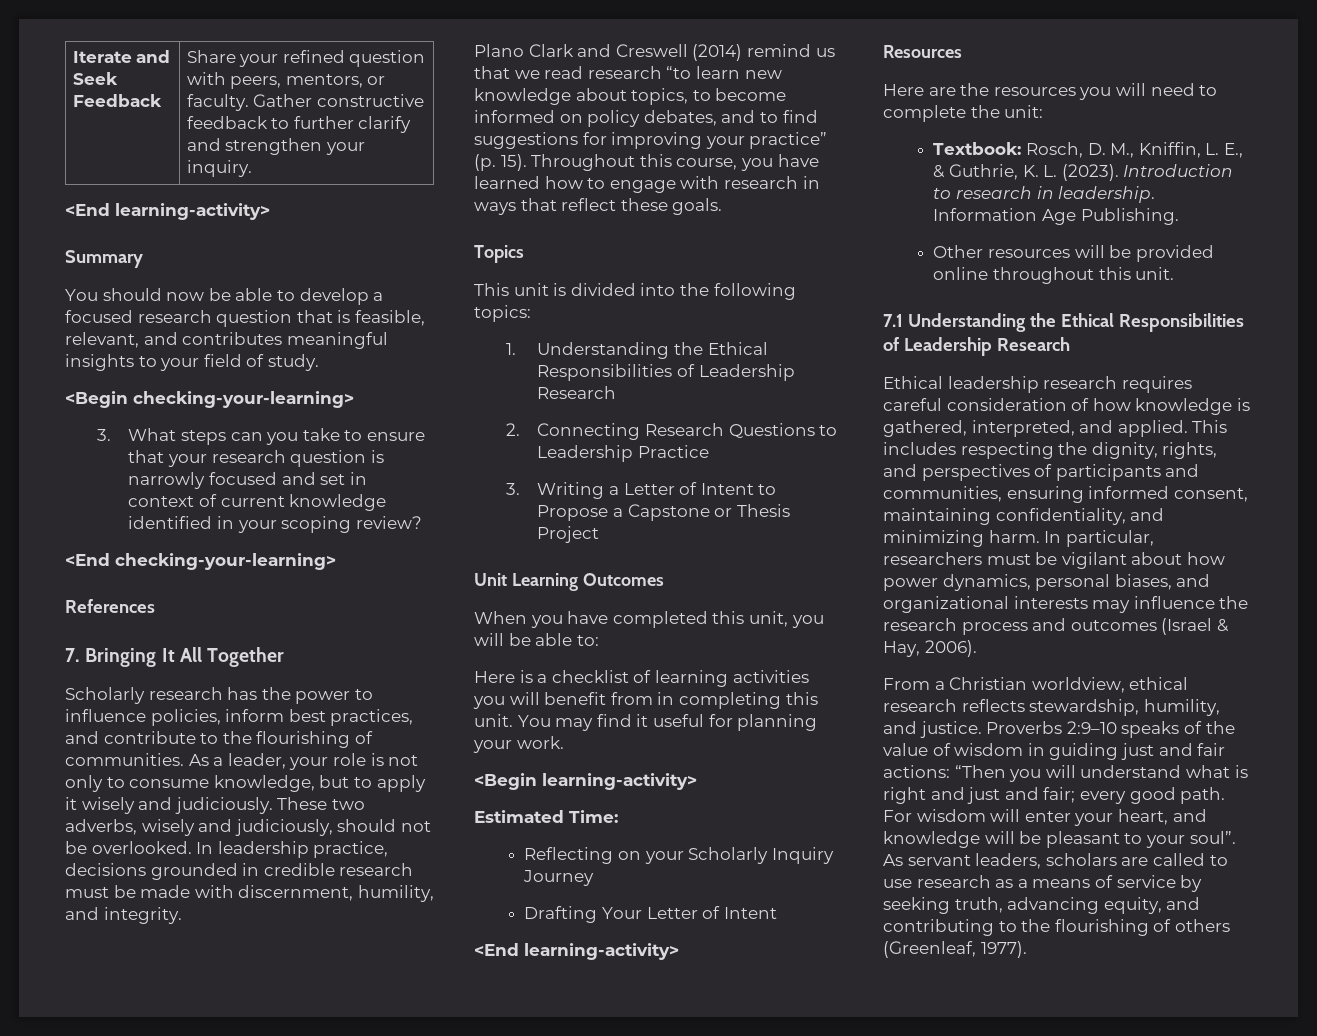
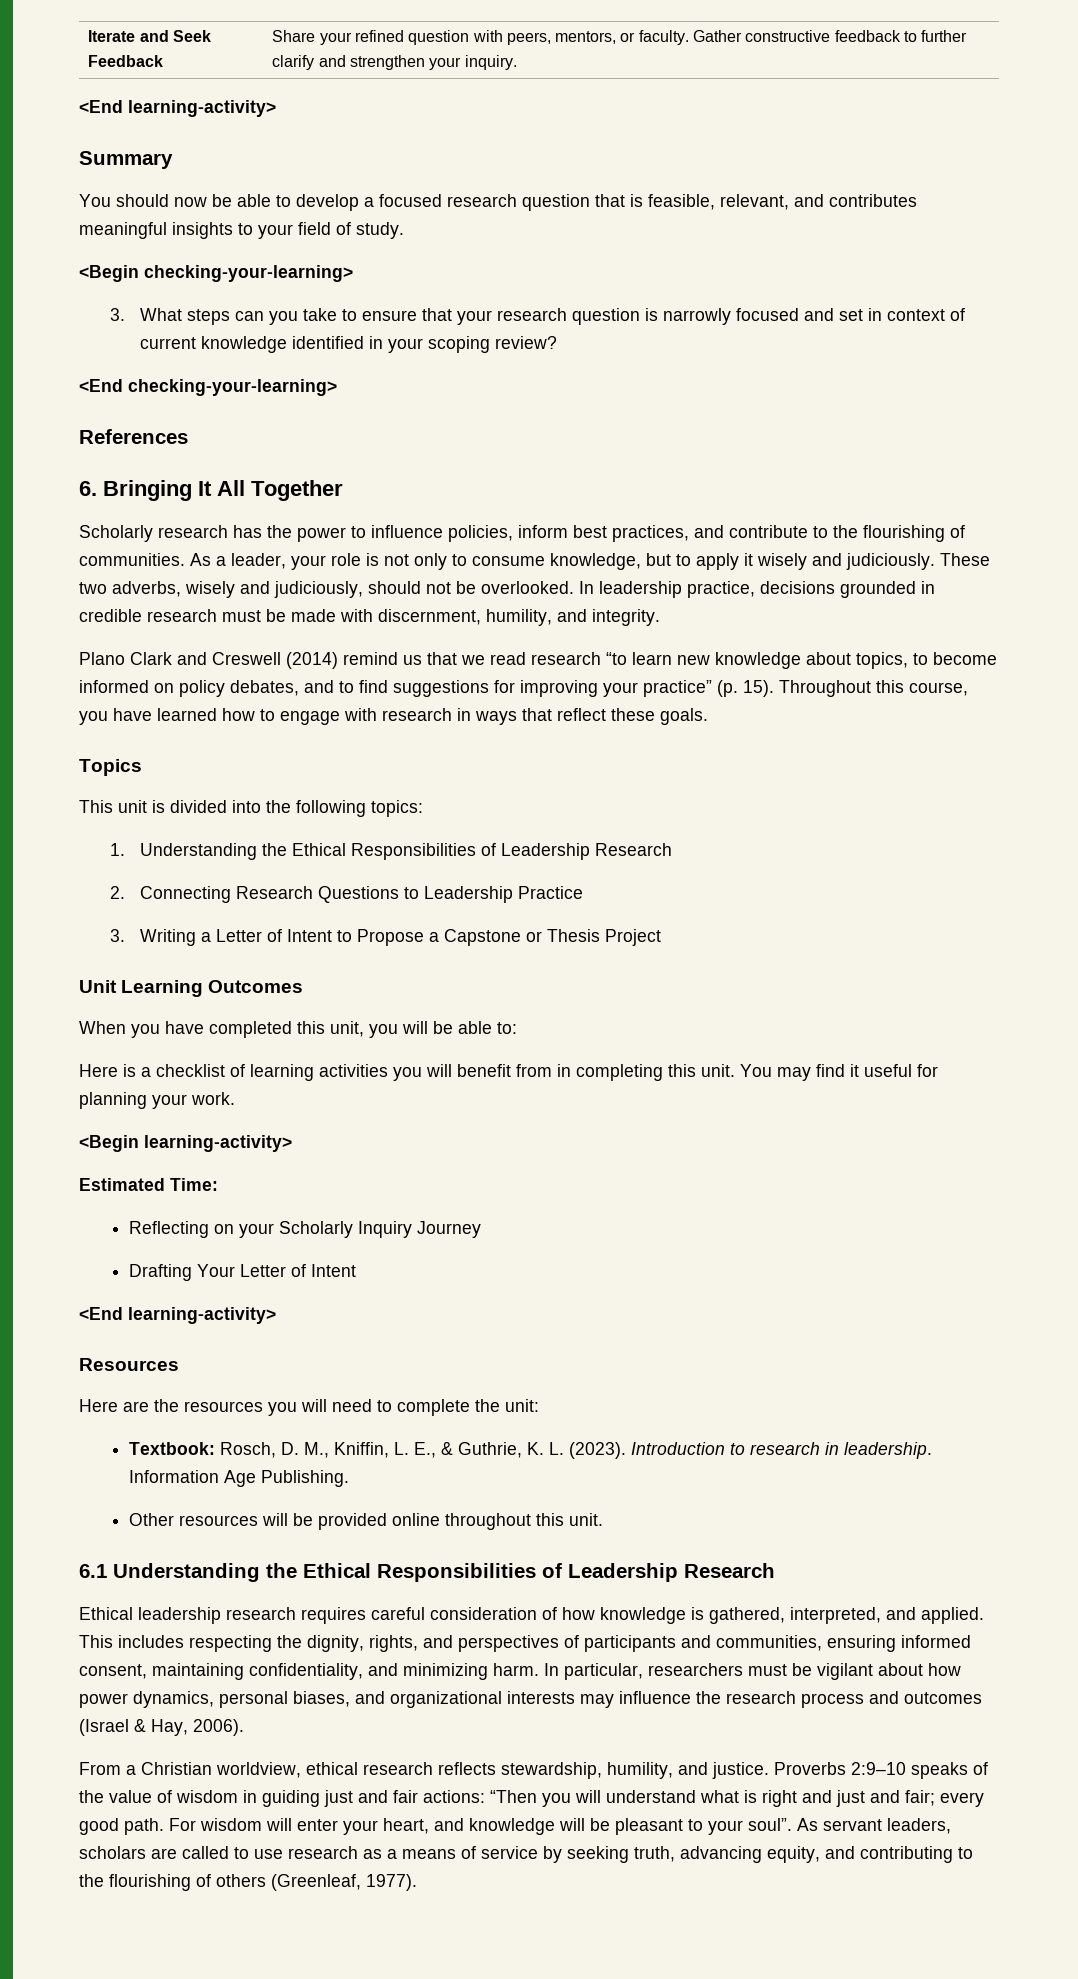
[65,648,80,662] 7. -> [79,481,97,496] 6.
[883,314,903,327] 7.1 -> [79,1564,107,1578] 6.1

